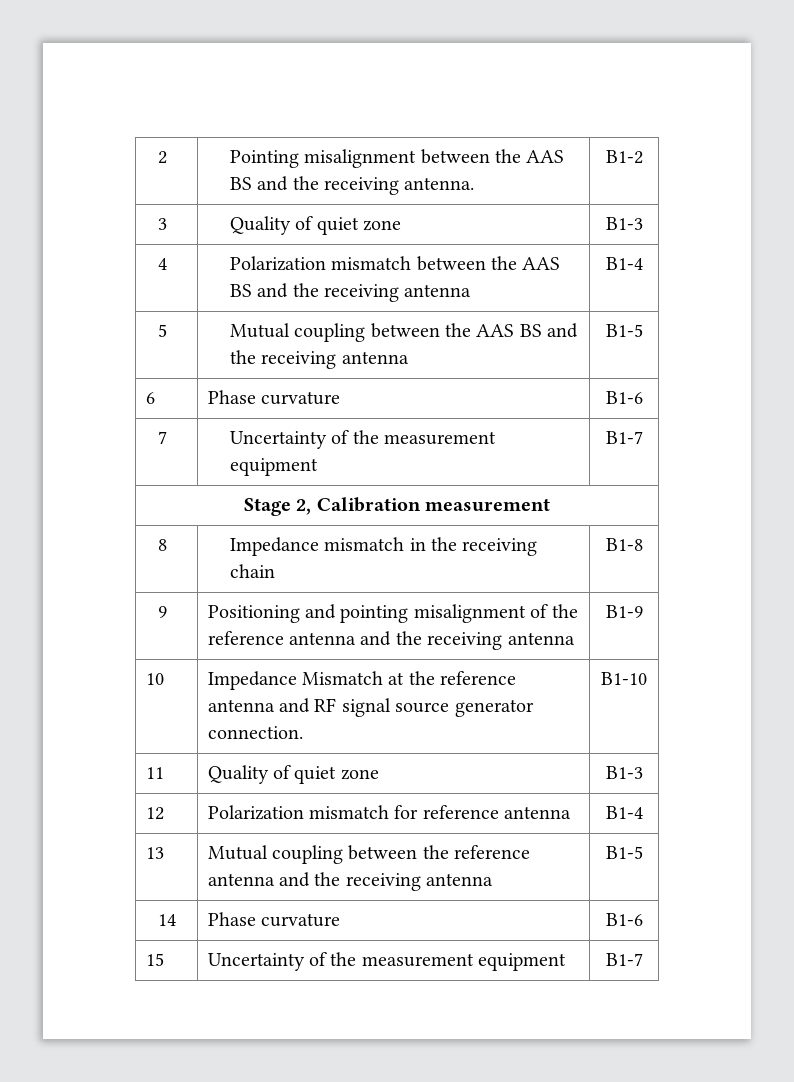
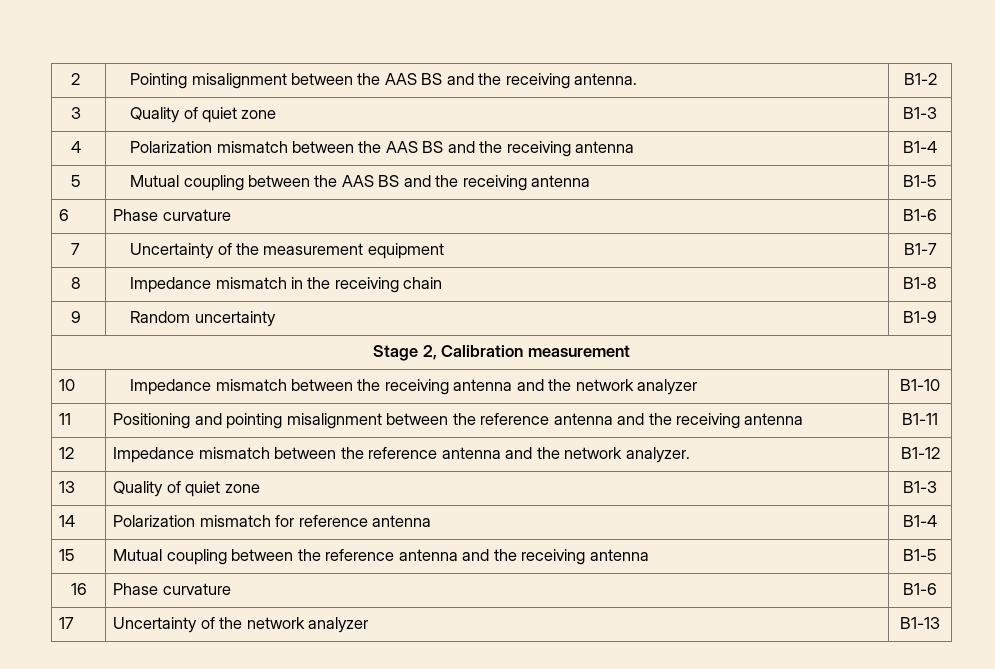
[243,497,551,516] // Stage 2, Calibration measurement -> (937, 249) none
(168, 612) none -> [130,311,276,327] [903,311,938,323] [373,345,630,361] [59,379,76,391] [130,379,698,395] [900,379,941,391] [59,413,72,425] | Random uncertainty | B1-9 // Stage 2, Calibration measurement // 10 | Impedance mismatch between the receiving antenna and the network analyzer | B1-10 // 11
[530,604,578,618] [207,631,575,650] [605,605,643,618] [145,673,164,685] [207,671,517,690] [207,698,534,717] [207,726,303,739] [601,672,647,685] [145,767,164,779] [207,765,379,784] [605,766,643,779] [145,807,164,820] of the reference antenna and the receiving antenna | B1-9 // 10 | Impedance Mismatch at the reference antenna and RF signal source generator connection. | B1-10 // 11 | Quality of quiet zone | B1-3 // 12 -> [386,413,804,429] [902,413,939,425] [59,447,75,459] [113,447,690,463] [900,447,940,459] [59,481,76,493] [113,481,260,497] [903,481,938,493] [59,515,76,527] between the reference antenna and the receiving antenna | B1-11 // 12 | Impedance mismatch between the reference antenna and the network analyzer. | B1-12 // 13 | Quality of quiet zone | B1-3 // 14
[145,847,164,859] 13 -> [59,549,76,561] 15
[158,914,177,926] [207,912,341,927] [605,913,643,926] [145,953,164,966] [207,952,567,971] [605,953,643,966] 14 | Phase curvature | B1-6 // 15 | Uncertainty of the measurement equipment | B1-7 -> [70,583,87,595] [113,583,231,595] [903,583,938,595] [59,617,75,629] [113,617,369,633] [900,617,941,629] 16 | Phase curvature | B1-6 // 17 | Uncertainty of the network analyzer | B1-13

